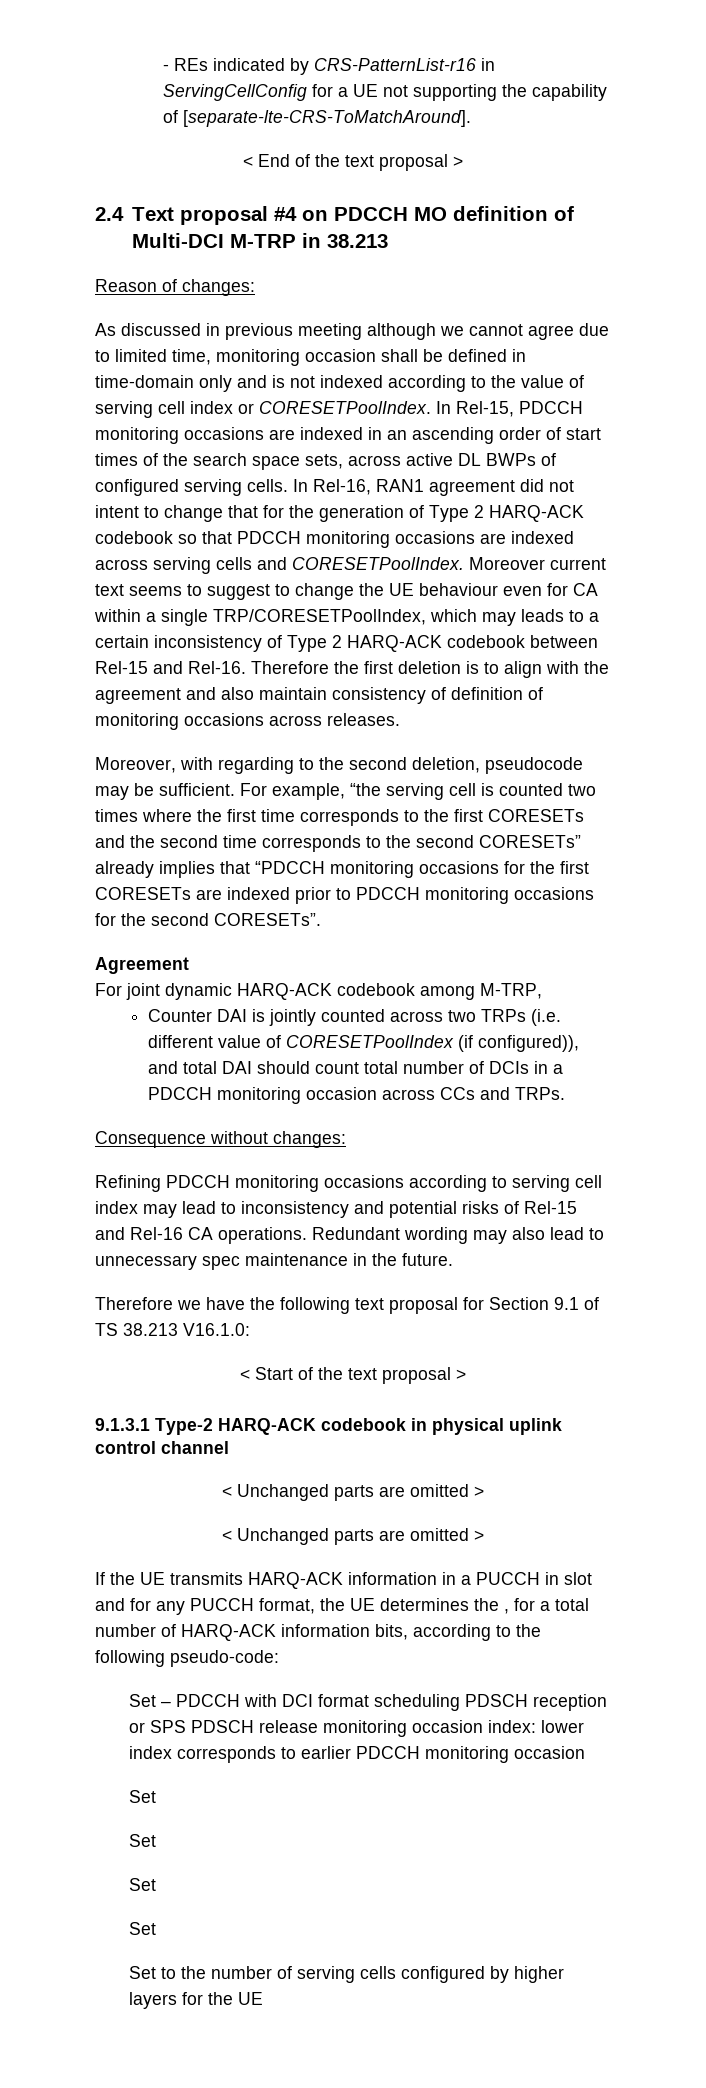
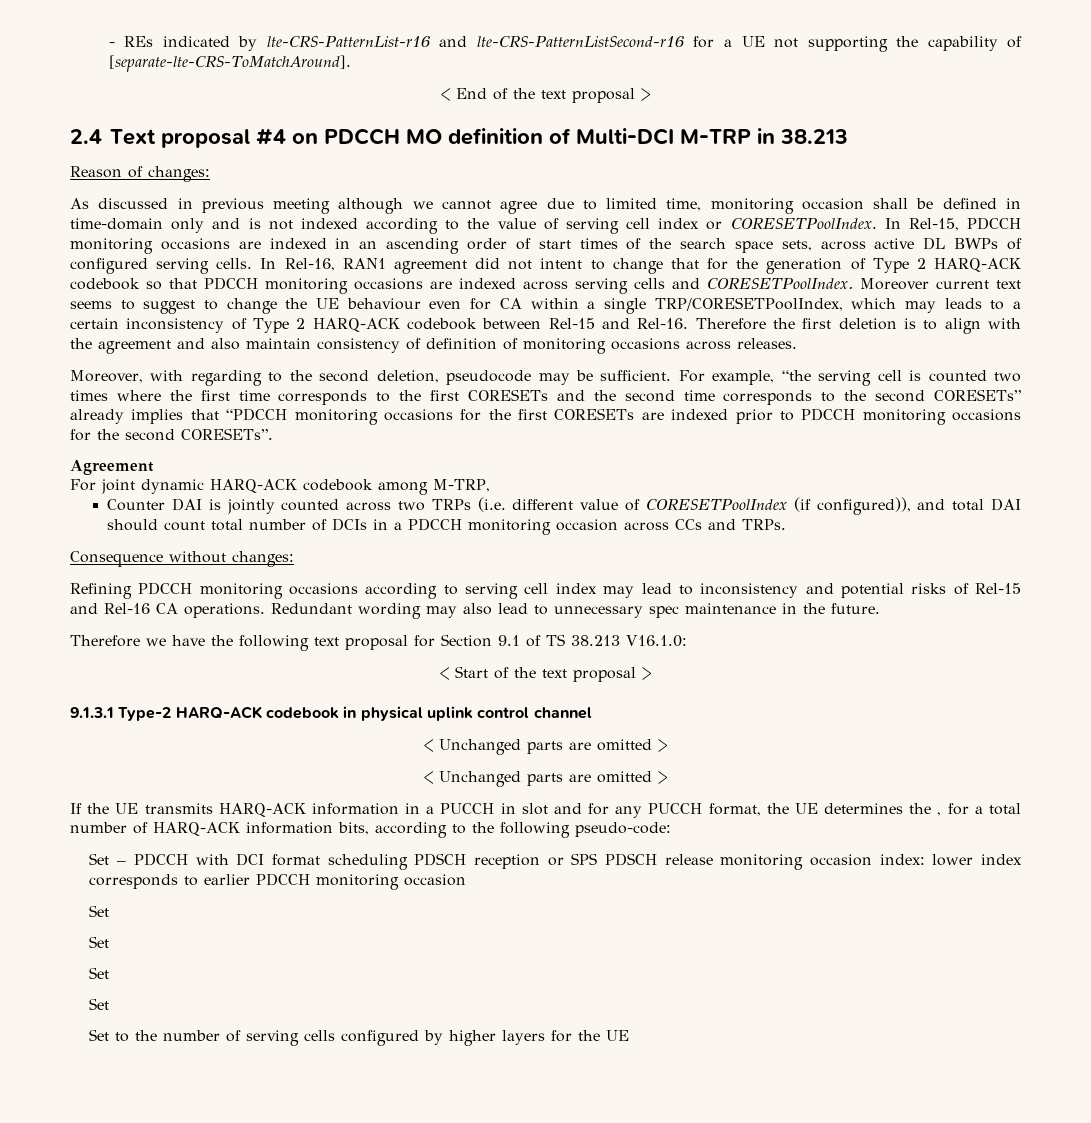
[313,58,495,71] [162,84,307,101] CRS-PatternList-r16 in ServingCellConfig -> [266,36,685,48] lte-CRS-PatternList-r16 and lte-CRS-PatternListSecond-r16

